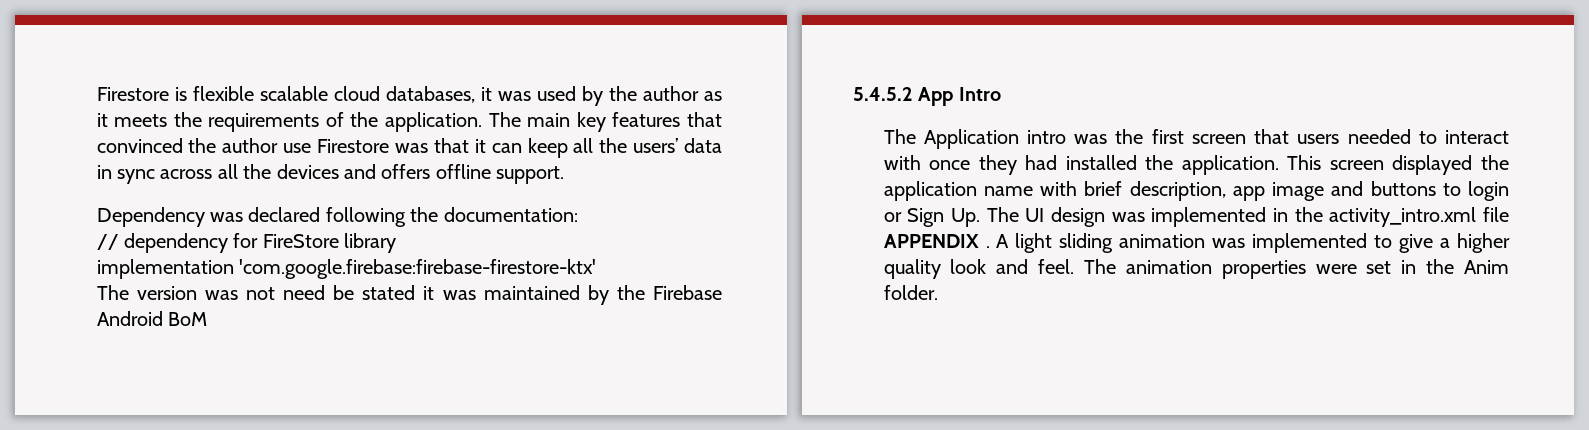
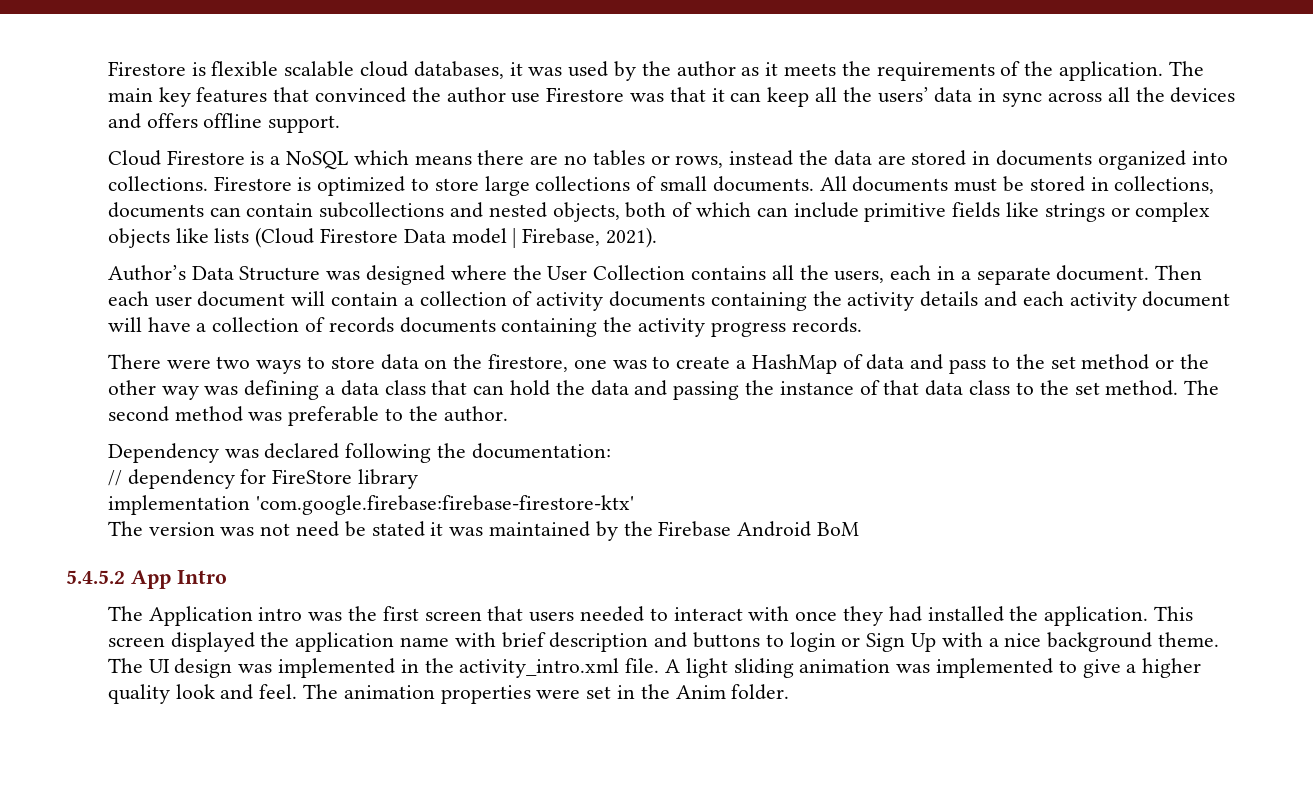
(565, 175) none -> [107,150,1228,170] [107,176,1215,196] [107,202,1211,222] [107,227,658,248] [107,265,1203,285] [107,291,1231,311] [107,317,862,337] [107,354,1209,374] [107,380,1220,400] [107,406,508,426] // Cloud Firestore is a NoSQL which means there are no tables or rows, instead the data are stored in documents organized into collections. Firestore is optimized to store large collections of small documents. All documents must be stored in collections, documents can contain subcollections and nested objects, both of which can include primitive fields like strings or complex objects like lists (Cloud Firestore Data model | Firebase, 2021). // Author’s Data Structure was designed where the User Collection contains all the users, each in a separate document. Then each user document will contain a collection of activity documents containing the activity details and each activity document will have a collection of records documents containing the activity progress records. // There were two ways to store data on the firestore, one was to create a HashMap of data and pass to the set method or the other way was defining a data class that can hold the data and passing the instance of that data class to the set method. The second method was preferable to the author.
[1129,181,1325,201] description, app image -> [549,632,649,652] description
[950,208,980,227] Up. -> [911,632,1220,652] Up with a nice background theme.
[1483,207,1509,222] [883,234,990,248] file APPENDIX . -> [625,658,660,673] file.

